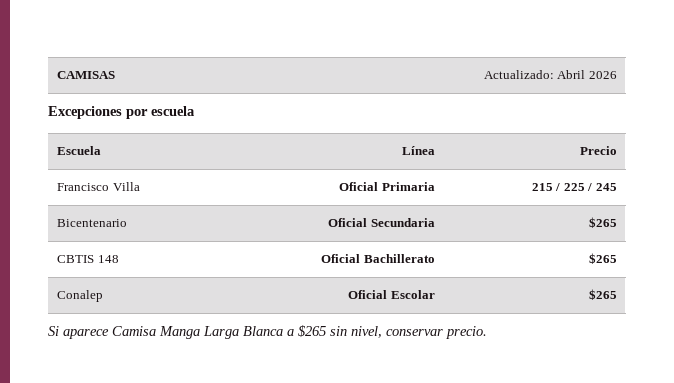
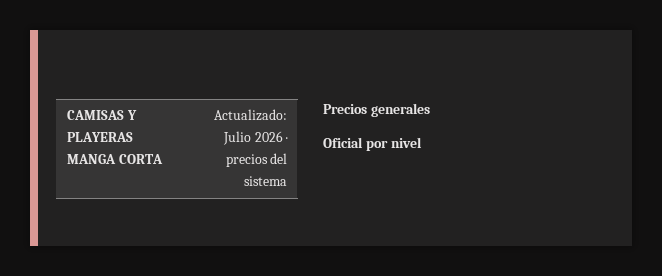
(116, 75) none -> [126,110,137,120] [66,132,133,142] [66,154,163,164] Y PLAYERAS MANGA CORTA
[557,70,586,79] Abril -> [222,131,251,145] Julio
[48,106,195,119] [57,146,102,155] [401,146,435,155] [579,146,617,155] [57,182,140,191] [339,182,435,191] [531,183,617,191] [57,219,128,227] [328,218,435,227] [588,217,617,228] [57,255,119,263] [321,254,435,263] [588,253,617,264] [57,290,104,302] [348,290,435,299] [588,289,617,300] [48,325,487,339] // Excepciones por escuela // Escuela | Línea | Precio // Francisco Villa | Oficial Primaria | 215 / 225 / 245 // Bicentenario | Oficial Secundaria | $265 // CBTIS 148 | Oficial Bachillerato | $265 // Conalep | Oficial Escolar | $265 // Si aparece Camisa Manga Larga Blanca a $265 sin nivel, conservar precio. -> [286,137,289,142] [225,153,288,167] [244,176,288,186] [323,103,430,117] [323,137,422,151] · precios del sistema // Precios generales // Oficial por nivel

